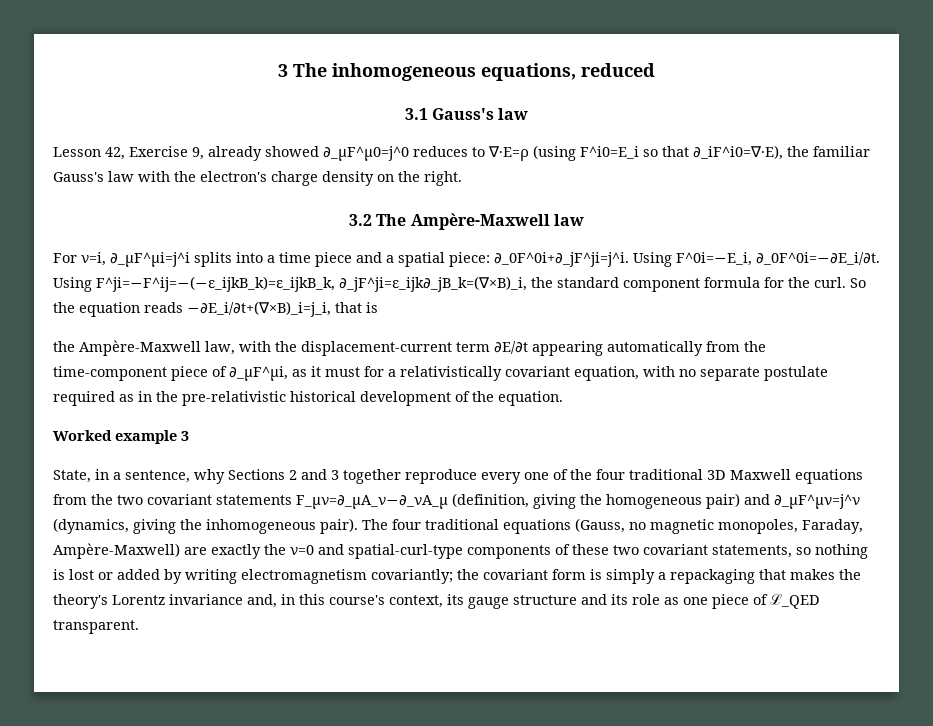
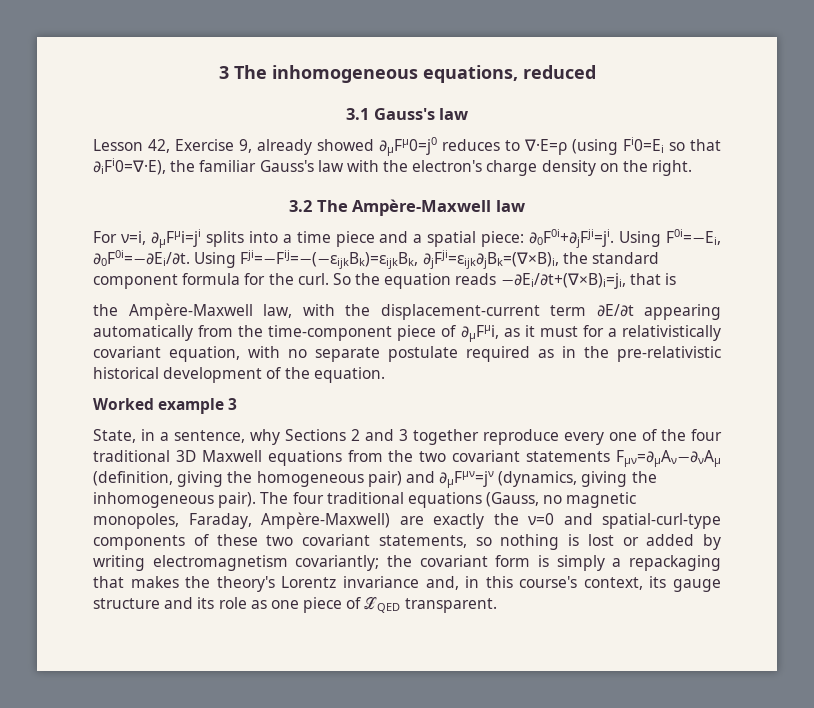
[323,146,409,161] ∂_μF^μ0=j^0 -> [379,137,437,156] ∂μFμ0=j0
[580,146,639,159] F^i0=E_i -> [623,137,664,153] Fi0=Ei
[693,145,783,160] ∂_iF^i0=∇·E), -> [93,158,166,175] ∂iFi0=∇·E),
[110,252,190,267] ∂_μF^μi=j^i -> [150,229,201,248] ∂μFμi=ji
[494,252,880,267] [53,276,527,292] ∂_0F^0i+∂_jF^ji=j^i. Using F^0i=−E_i, ∂_0F^0i=−∂E_i/∂t. Using F^ji=−F^ij=−(−ε_ijkB_k)=ε_ijkB_k, ∂_jF^ji=ε_ijk∂_jB_k=(∇×B)_i, -> [529,229,721,248] [93,250,559,269] ∂0F0i+∂jFji=ji. Using F0i=−Ei, ∂0F0i=−∂Ei/∂t. Using Fji=−Fij=−(−εijkBk)=εijkBk, ∂jFji=εijk∂jBk=(∇×B)i,
[187,301,331,317] −∂E_i/∂t+(∇×B)_i=j_i, -> [500,273,626,289] −∂Ei/∂t+(∇×B)i=ji,
[229,366,288,381] ∂_μF^μi, -> [460,325,499,342] ∂μFμi,
[296,495,448,509] F_μν=∂_μA_ν−∂_νA_μ -> [616,450,722,467] Fμν=∂μAν−∂νAμ
[774,494,860,509] ∂_μF^μν=j^ν -> [439,471,495,488] ∂μFμν=jν
[770,594,820,609] ℒ_QED -> [364,597,401,613] ℒQED

